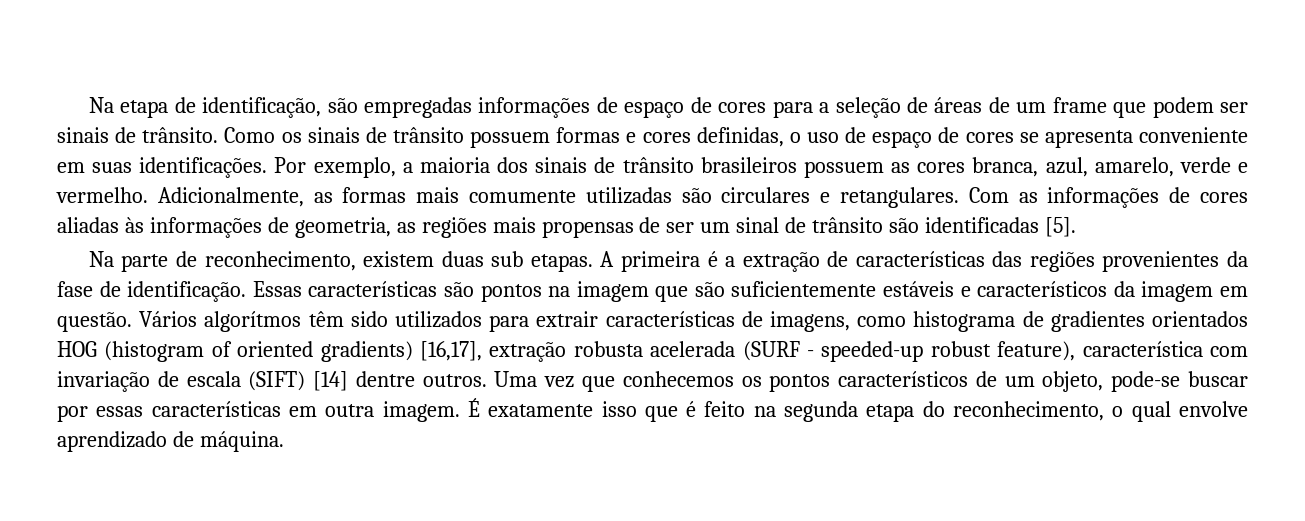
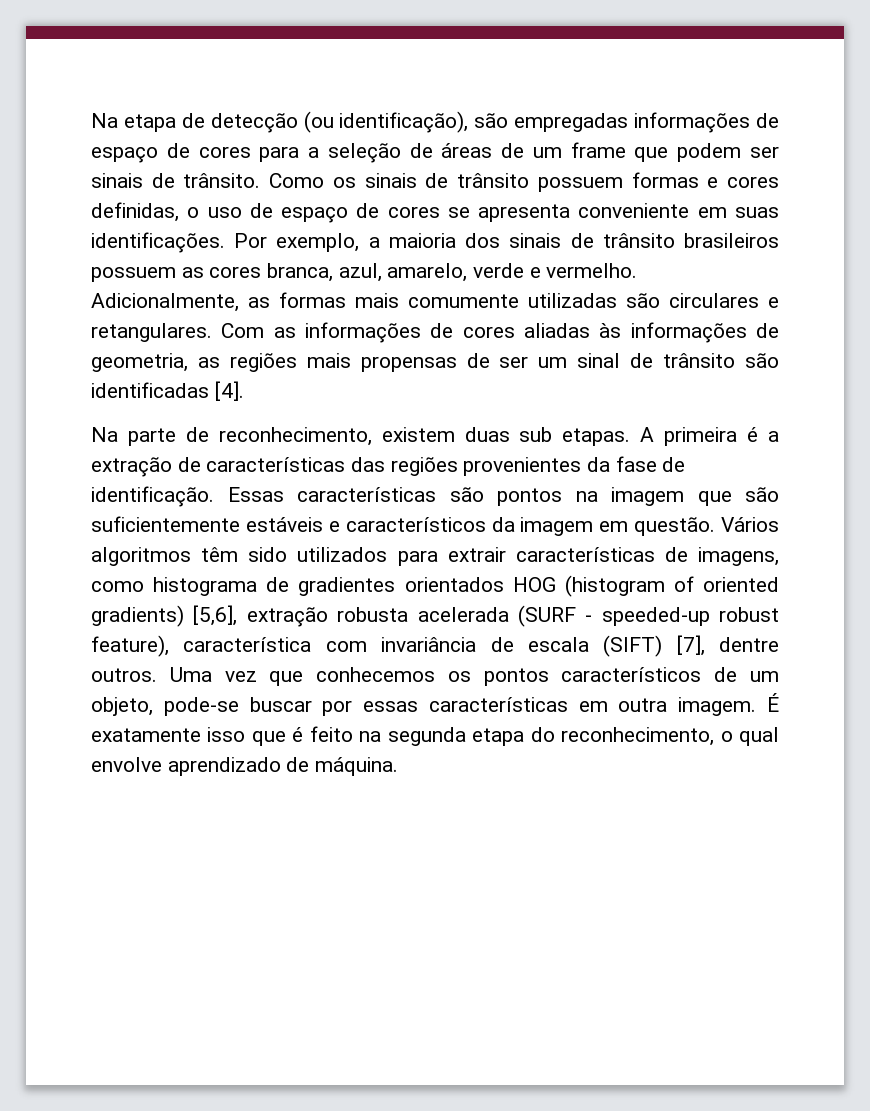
[202,97,322,118] identificação, -> [210,111,469,133] detecção (ou identificação),
[1044,217,1076,237] [5]. -> [214,381,244,401] [4].
[204,311,302,332] algorítmos -> [91,547,191,566] algoritmos
[420,341,483,361] [16,17], -> [193,605,238,626] [5,6],
[57,371,150,392] invariação -> [381,637,477,652] invariância
[313,371,349,391] [14] -> [676,635,705,656] [7],

